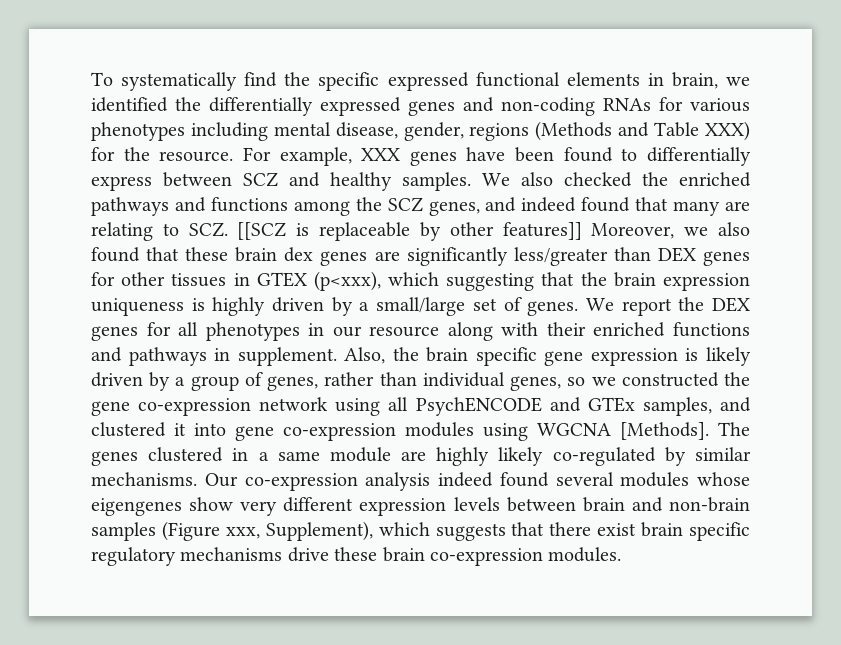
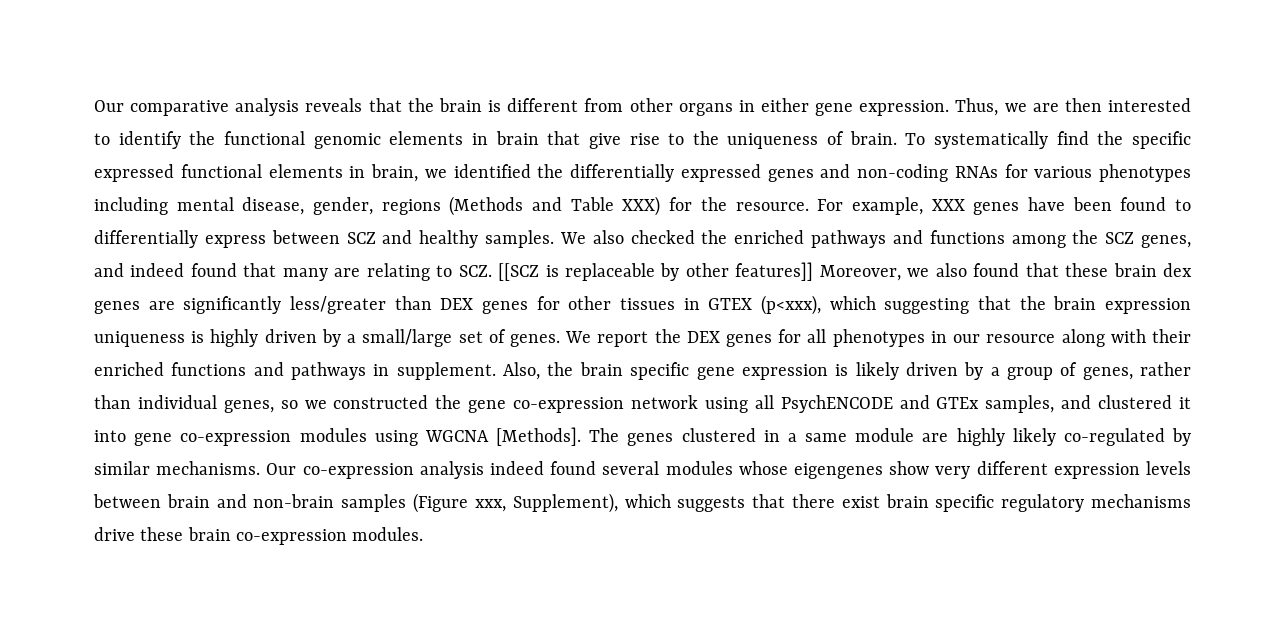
(91, 79) none -> [94,98,1191,116] [94,131,897,149] Our comparative analysis reveals that the brain is different from other organs in either gene expression. Thus, we are then interested to identify the functional genomic elements in brain that give rise to the uniqueness of brain.

